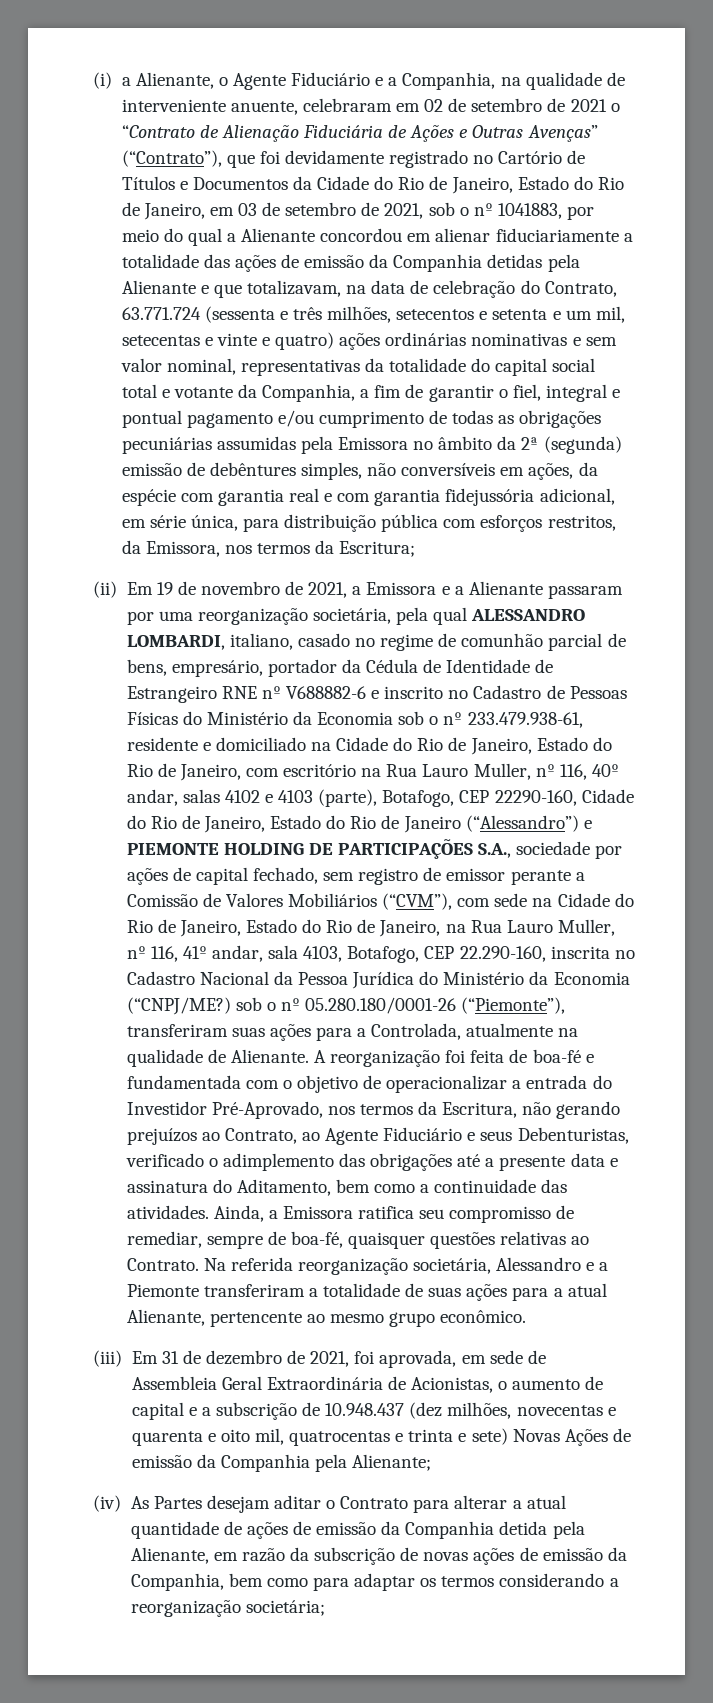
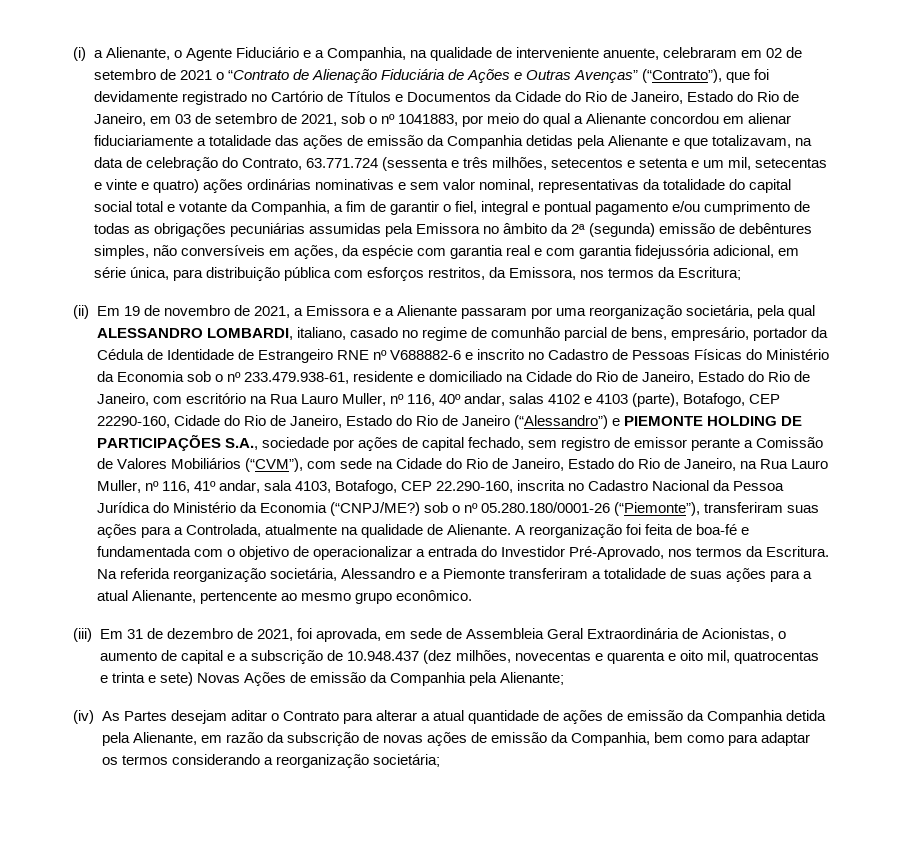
[442,1101,621,1119] [126,1127,629,1145] [125,1153,618,1171] [126,1179,568,1196] [126,1205,575,1223] [126,1231,590,1249] [126,1258,199,1271] Escritura, não gerando prejuízos ao Contrato, ao Agente Fiduciário e seus Debenturistas, verificado o adimplemento das obrigações até a presente data e assinatura do Aditamento, bem como a continuidade das atividades. Ainda, a Emissora ratifica seu compromisso de remediar, sempre de boa-fé, quaisquer questões relativas ao Contrato. -> [766,546,830,557] Escritura.

